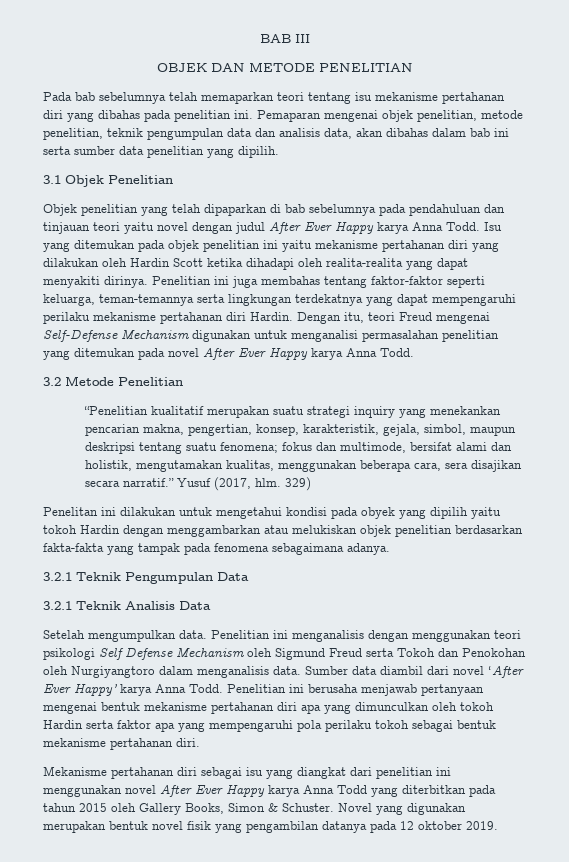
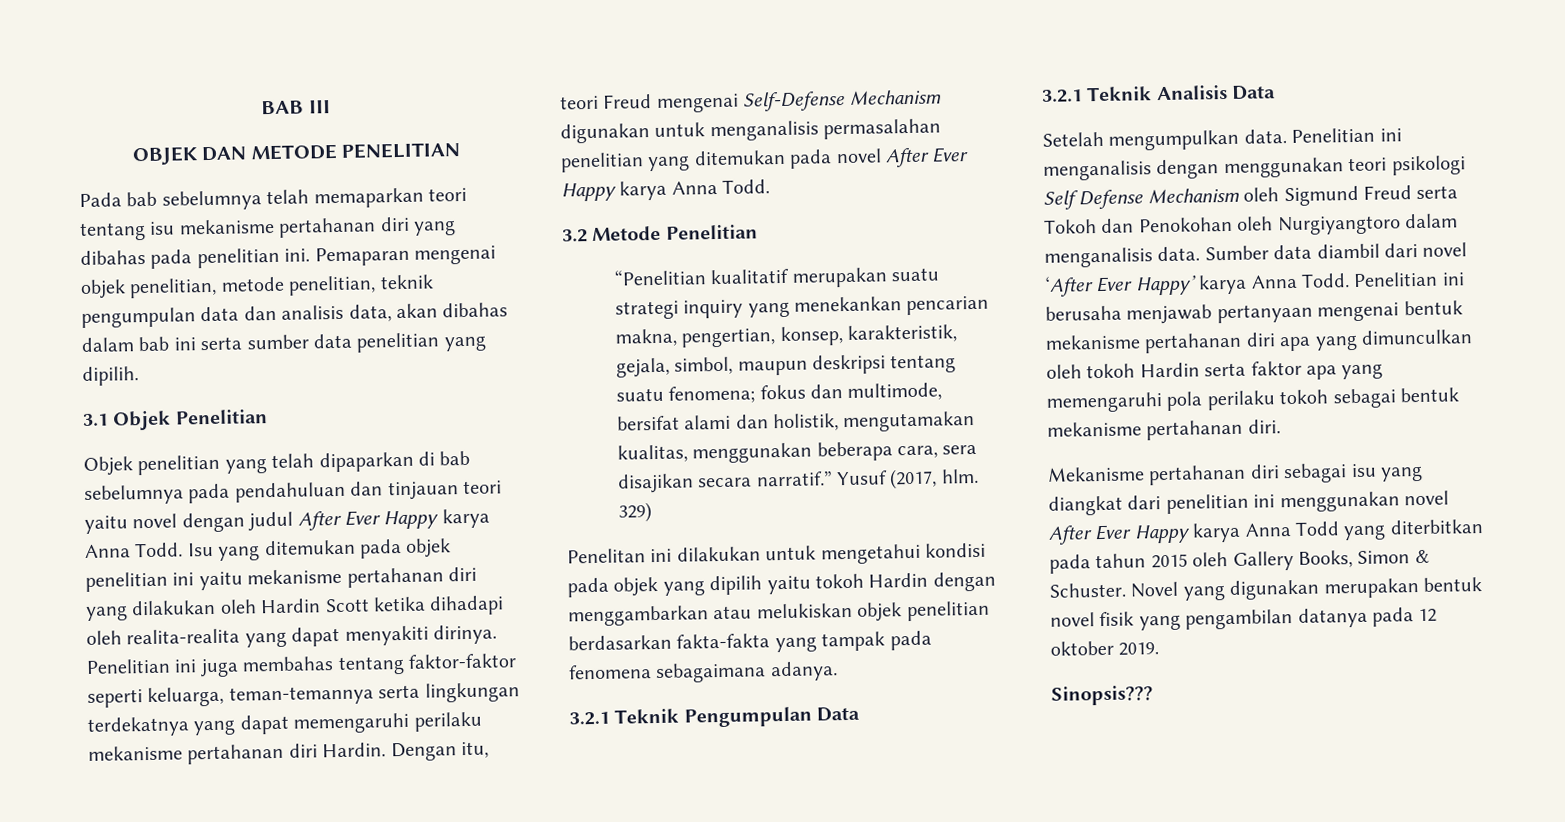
[432,294,516,306] mempengaruhi -> [293,712,410,734] memengaruhi
[291,330,358,342] menganalisi -> [709,120,819,142] menganalisis
[361,507,395,519] obyek -> [613,576,659,597] objek
[209,720,293,732] mempengaruhi -> [1046,392,1163,413] memengaruhi
(498, 825) none -> [1051,685,1153,706] // Sinopsis???

